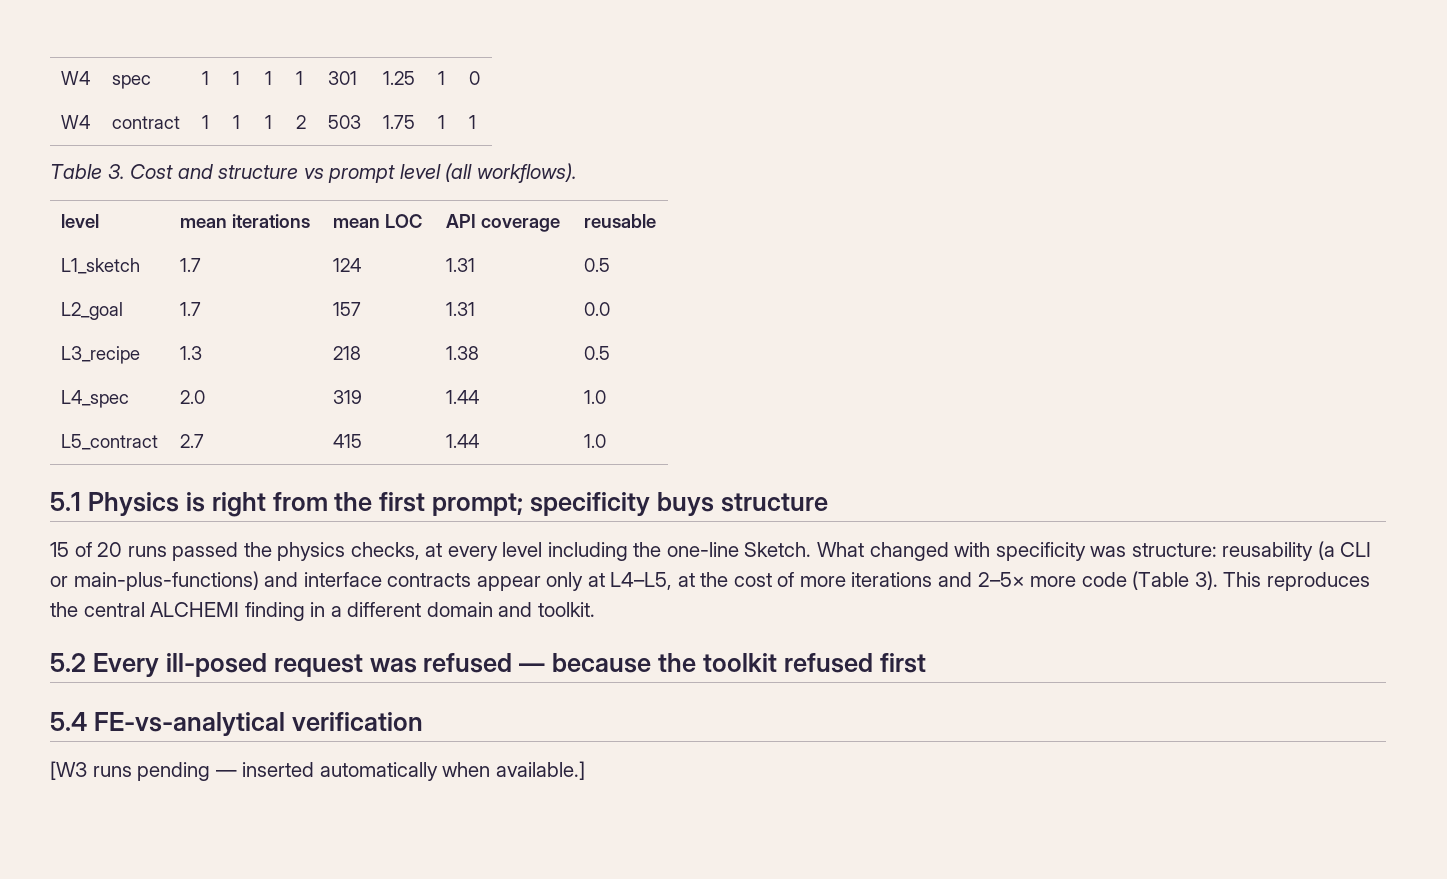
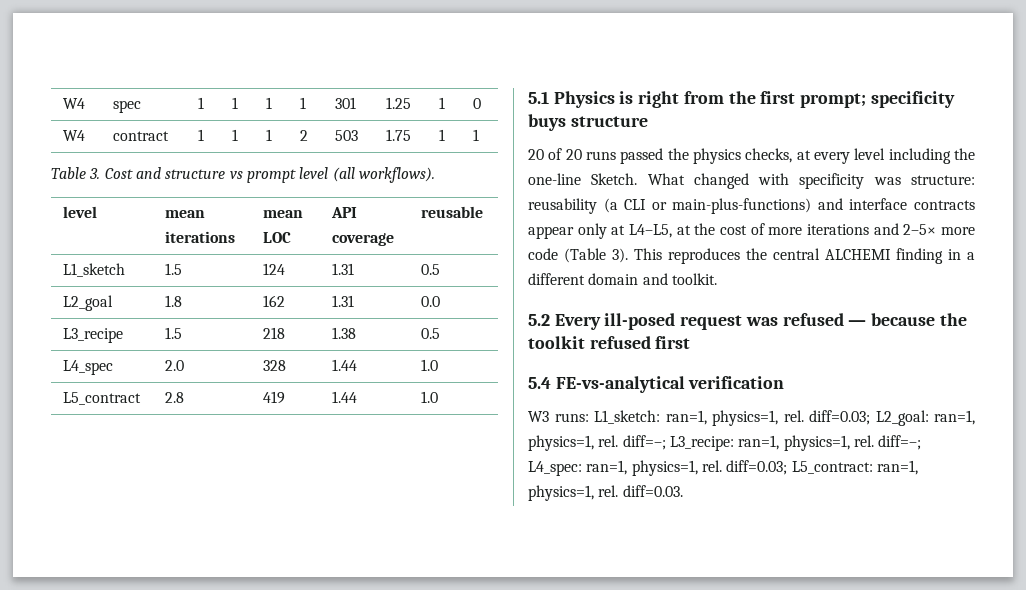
[179,258,201,272] 1.7 -> [165,263,183,275] 1.5
[179,302,201,316] [332,302,361,316] 1.7 | 157 -> [165,295,183,307] [263,295,286,307] 1.8 | 162
[179,346,202,360] 1.3 -> [165,327,183,339] 1.5
[332,390,362,404] 319 -> [263,360,287,371] 328
[179,434,204,448] [332,434,362,448] 2.7 | 415 -> [165,392,185,403] [263,391,286,404] 2.8 | 419
[50,542,69,557] 15 -> [528,149,544,160] 20
[50,761,585,781] [W3 runs pending — inserted automatically when available.] -> [528,410,975,426] [528,435,922,451] [528,460,918,476] [528,485,683,501] W3 runs: L1_sketch: ran=1, physics=1, rel. diff=0.03; L2_goal: ran=1, physics=1, rel. diff=–; L3_recipe: ran=1, physics=1, rel. diff=–; L4_spec: ran=1, physics=1, rel. diff=0.03; L5_contract: ran=1, physics=1, rel. diff=0.03.

